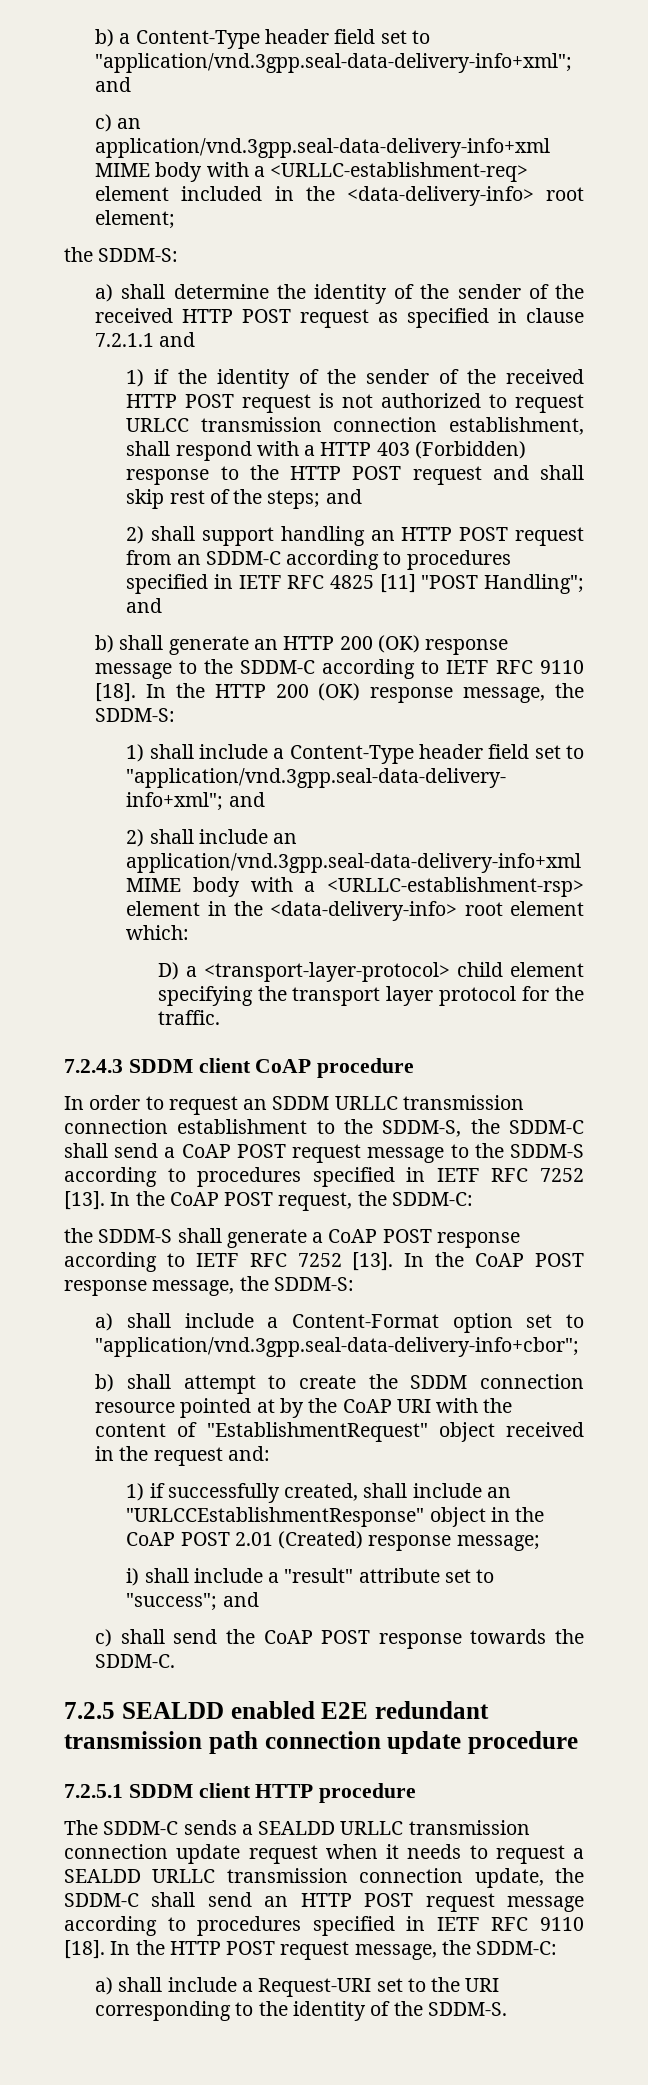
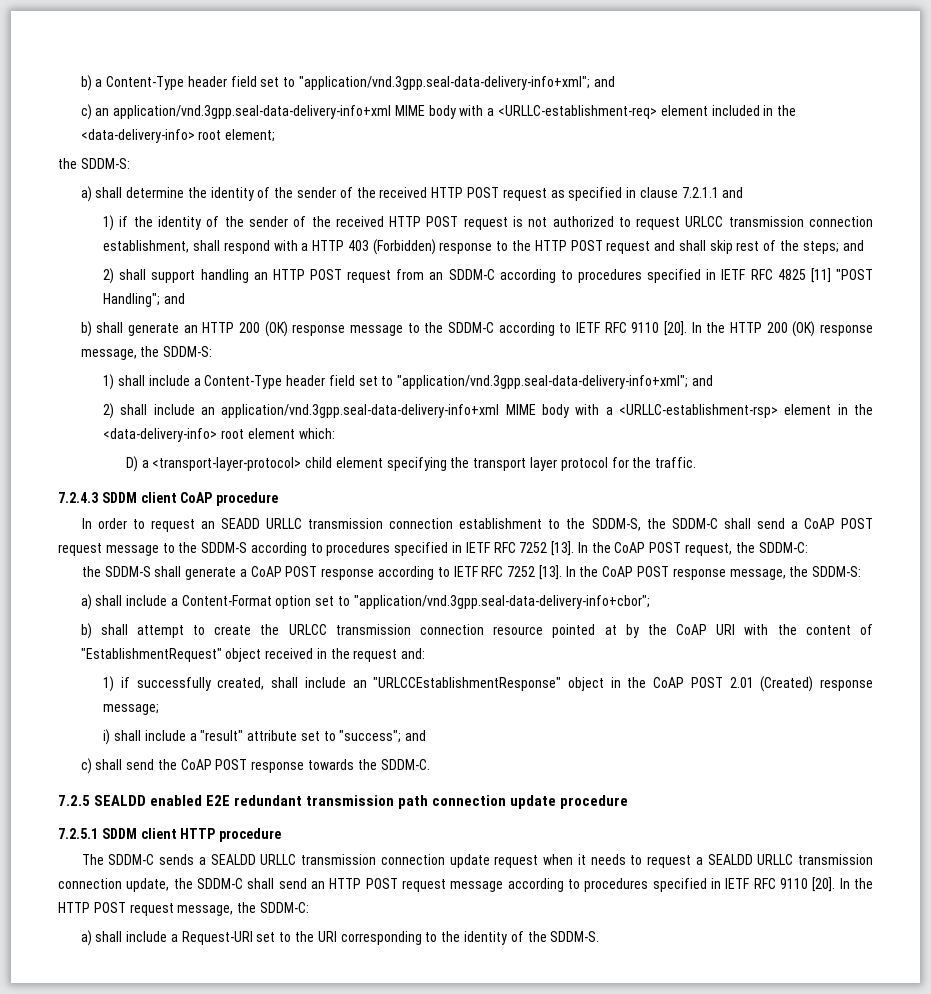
[95,683,137,702] [18]. -> [663,321,687,336] [20].
[272,1096,330,1110] SDDM -> [221,518,261,529] SEADD
[410,1375,468,1389] SDDM -> [288,624,411,635] URLCC transmission
[64,1940,105,1959] [18]. -> [812,877,836,892] [20].

